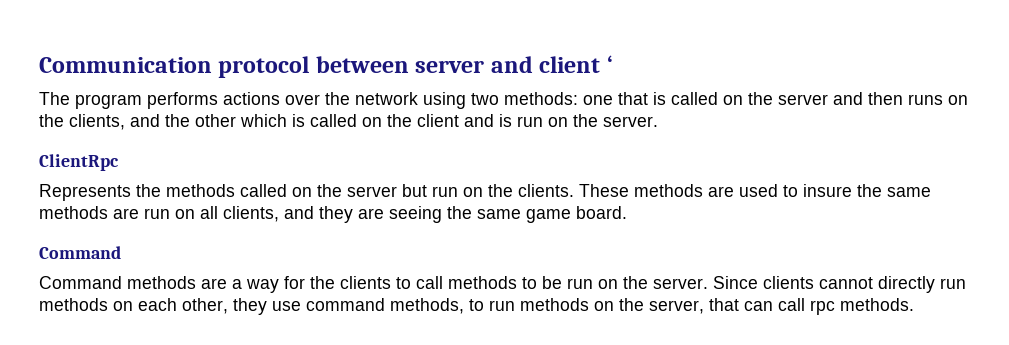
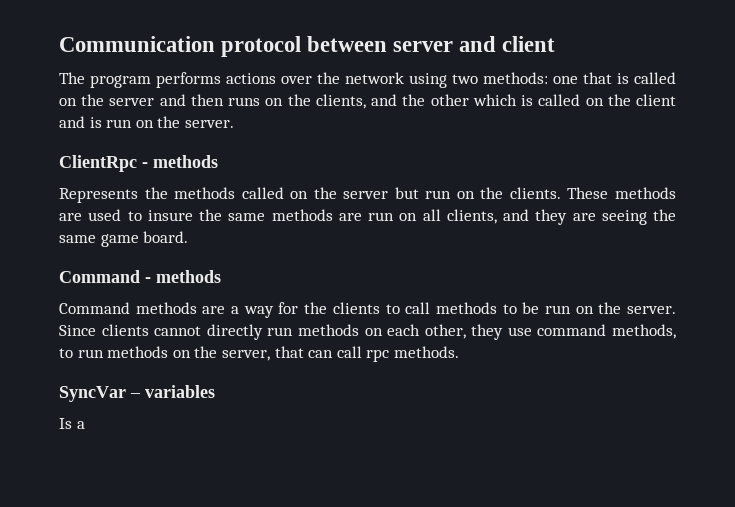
[606,55,613,73] ‘ -> (556, 44) none
(119, 162) none -> [142,155,218,168] - methods
(121, 252) none -> [145,270,221,283] - methods
(914, 304) none -> [59,385,215,402] [59,418,85,429] // SyncVar – variables // Is a

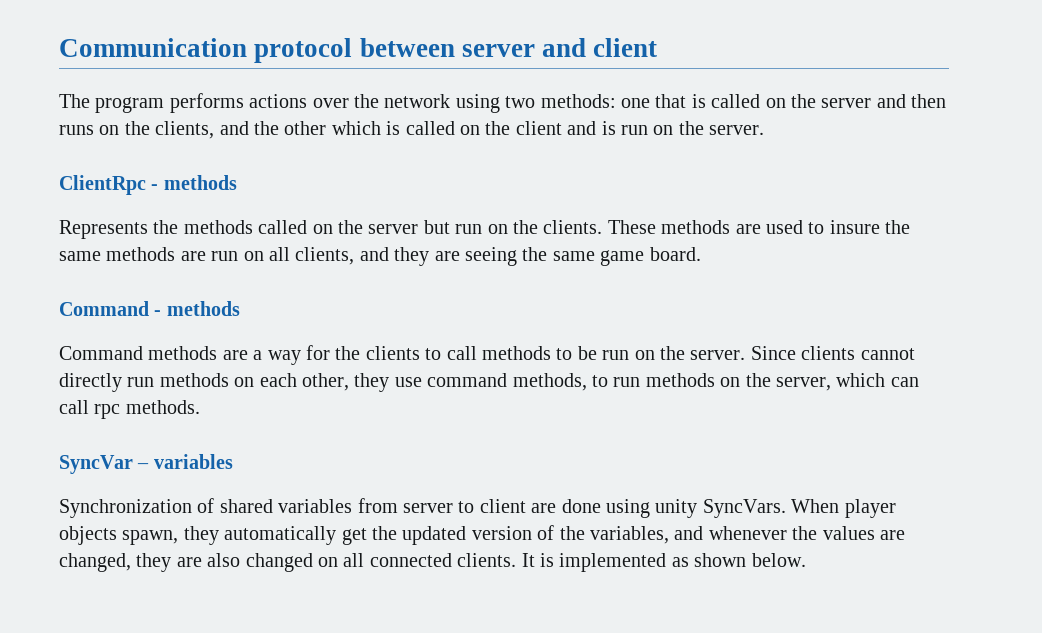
[274,346,304,358] that -> [836,373,886,387] which
[59,418,85,429] Is a -> [59,498,896,518] [59,525,905,545] [59,553,806,572] Synchronization of shared variables from server to client are done using unity SyncVars. When player objects spawn, they automatically get the updated version of the variables, and whenever the values are changed, they are also changed on all connected clients. It is implemented as shown below.

